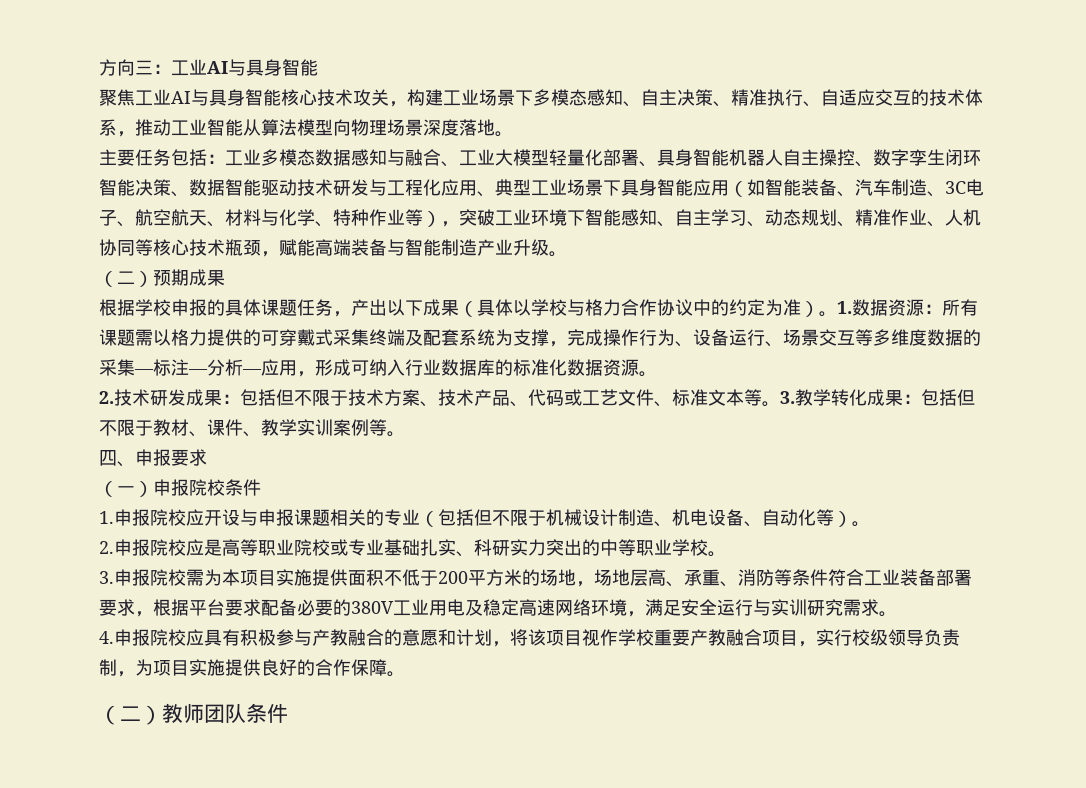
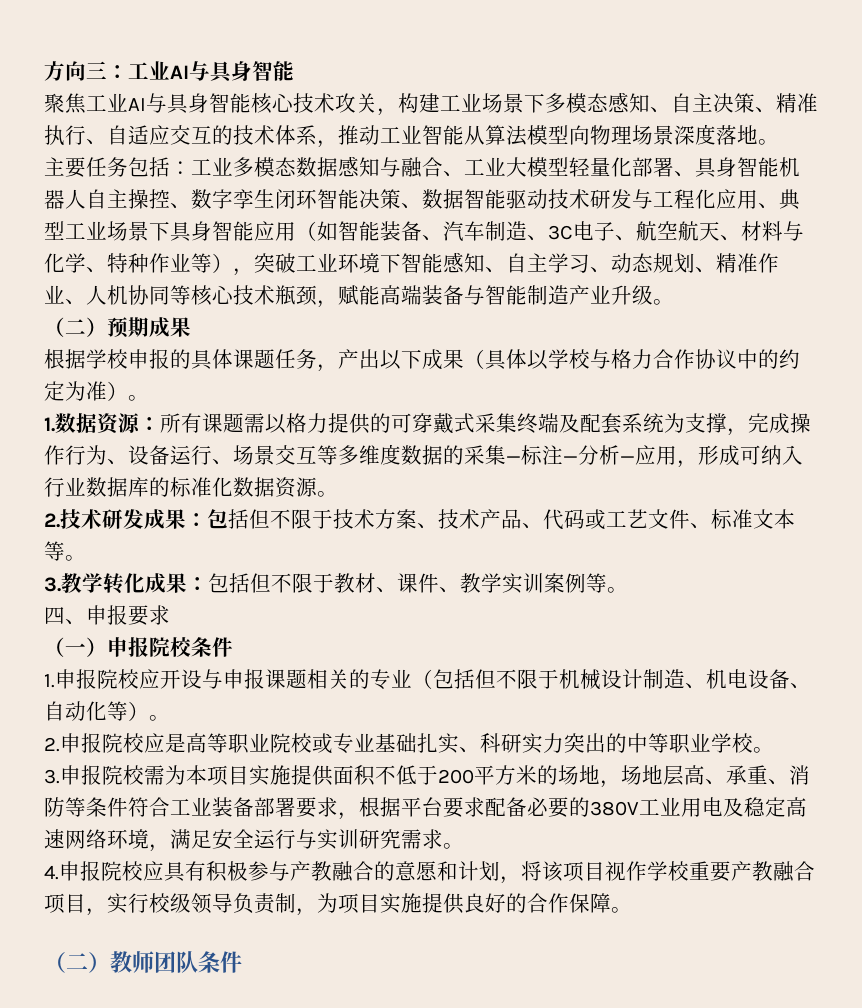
(837, 314) none -> (149, 398) //
(780, 404) none -> (86, 558) //

